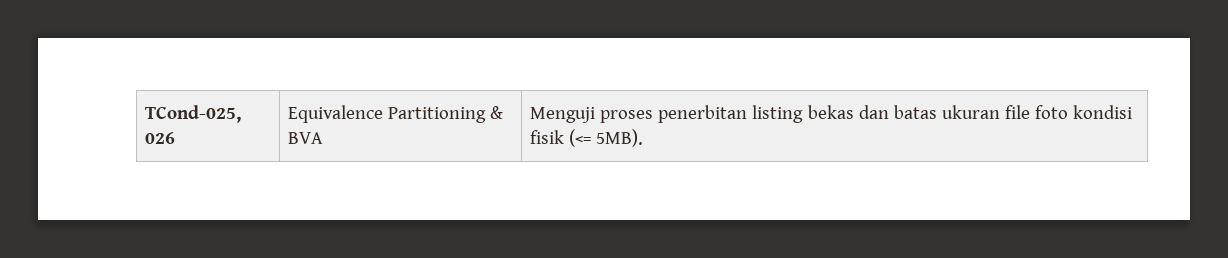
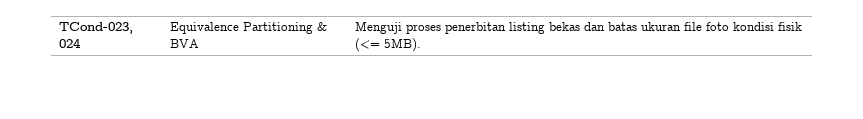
[145,105,242,123] [145,132,176,144] TCond-025, 026 -> [58,22,133,34] [58,38,81,48] TCond-023, 024

